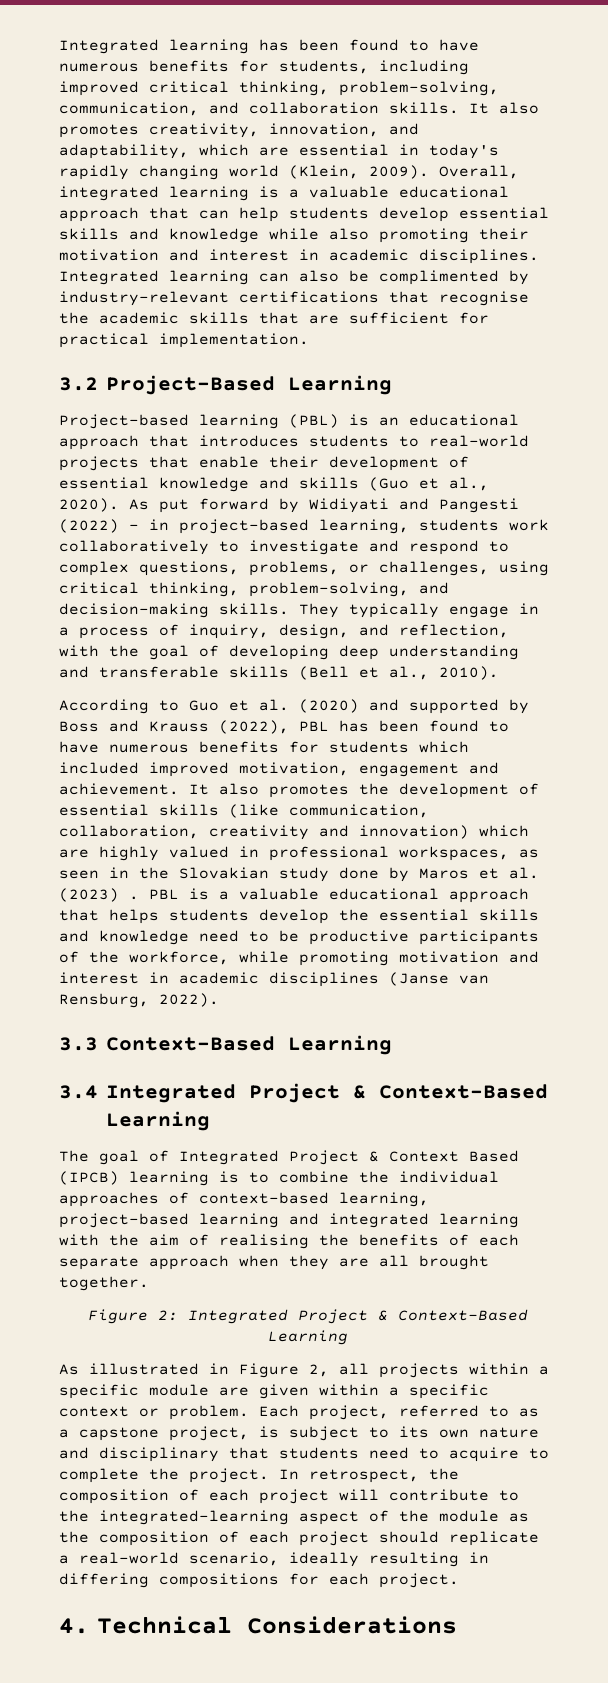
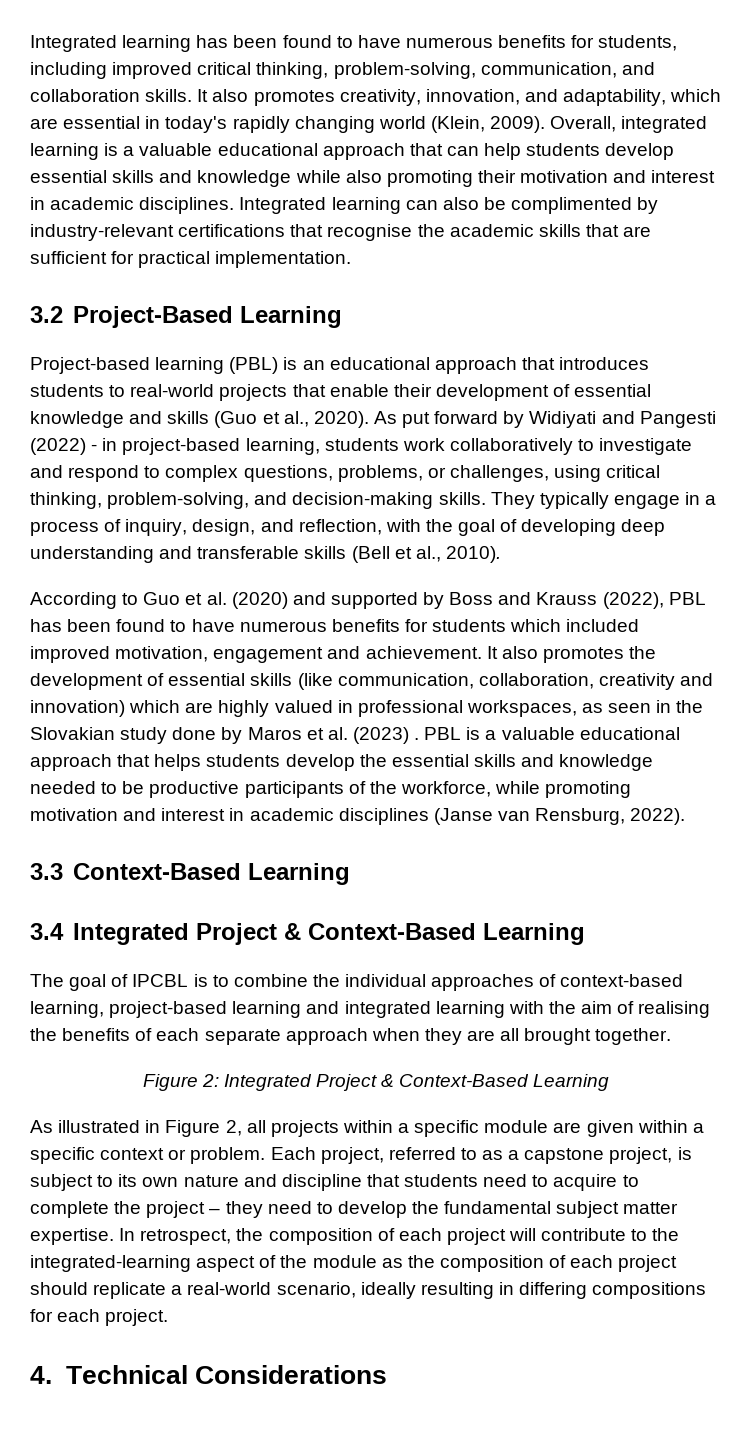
[199,930,239,942] need -> [30,781,96,794] needed
[179,1150,519,1165] [59,1171,209,1186] Integrated Project & Context Based (IPCB) learning -> [132,974,189,987] IPCBL
[99,1447,219,1462] disciplinary -> [281,1174,362,1191] discipline
[189,1468,269,1483] project. -> [146,1201,679,1218] [30,1228,114,1245] project – they need to develop the fundamental subject matter expertise.

